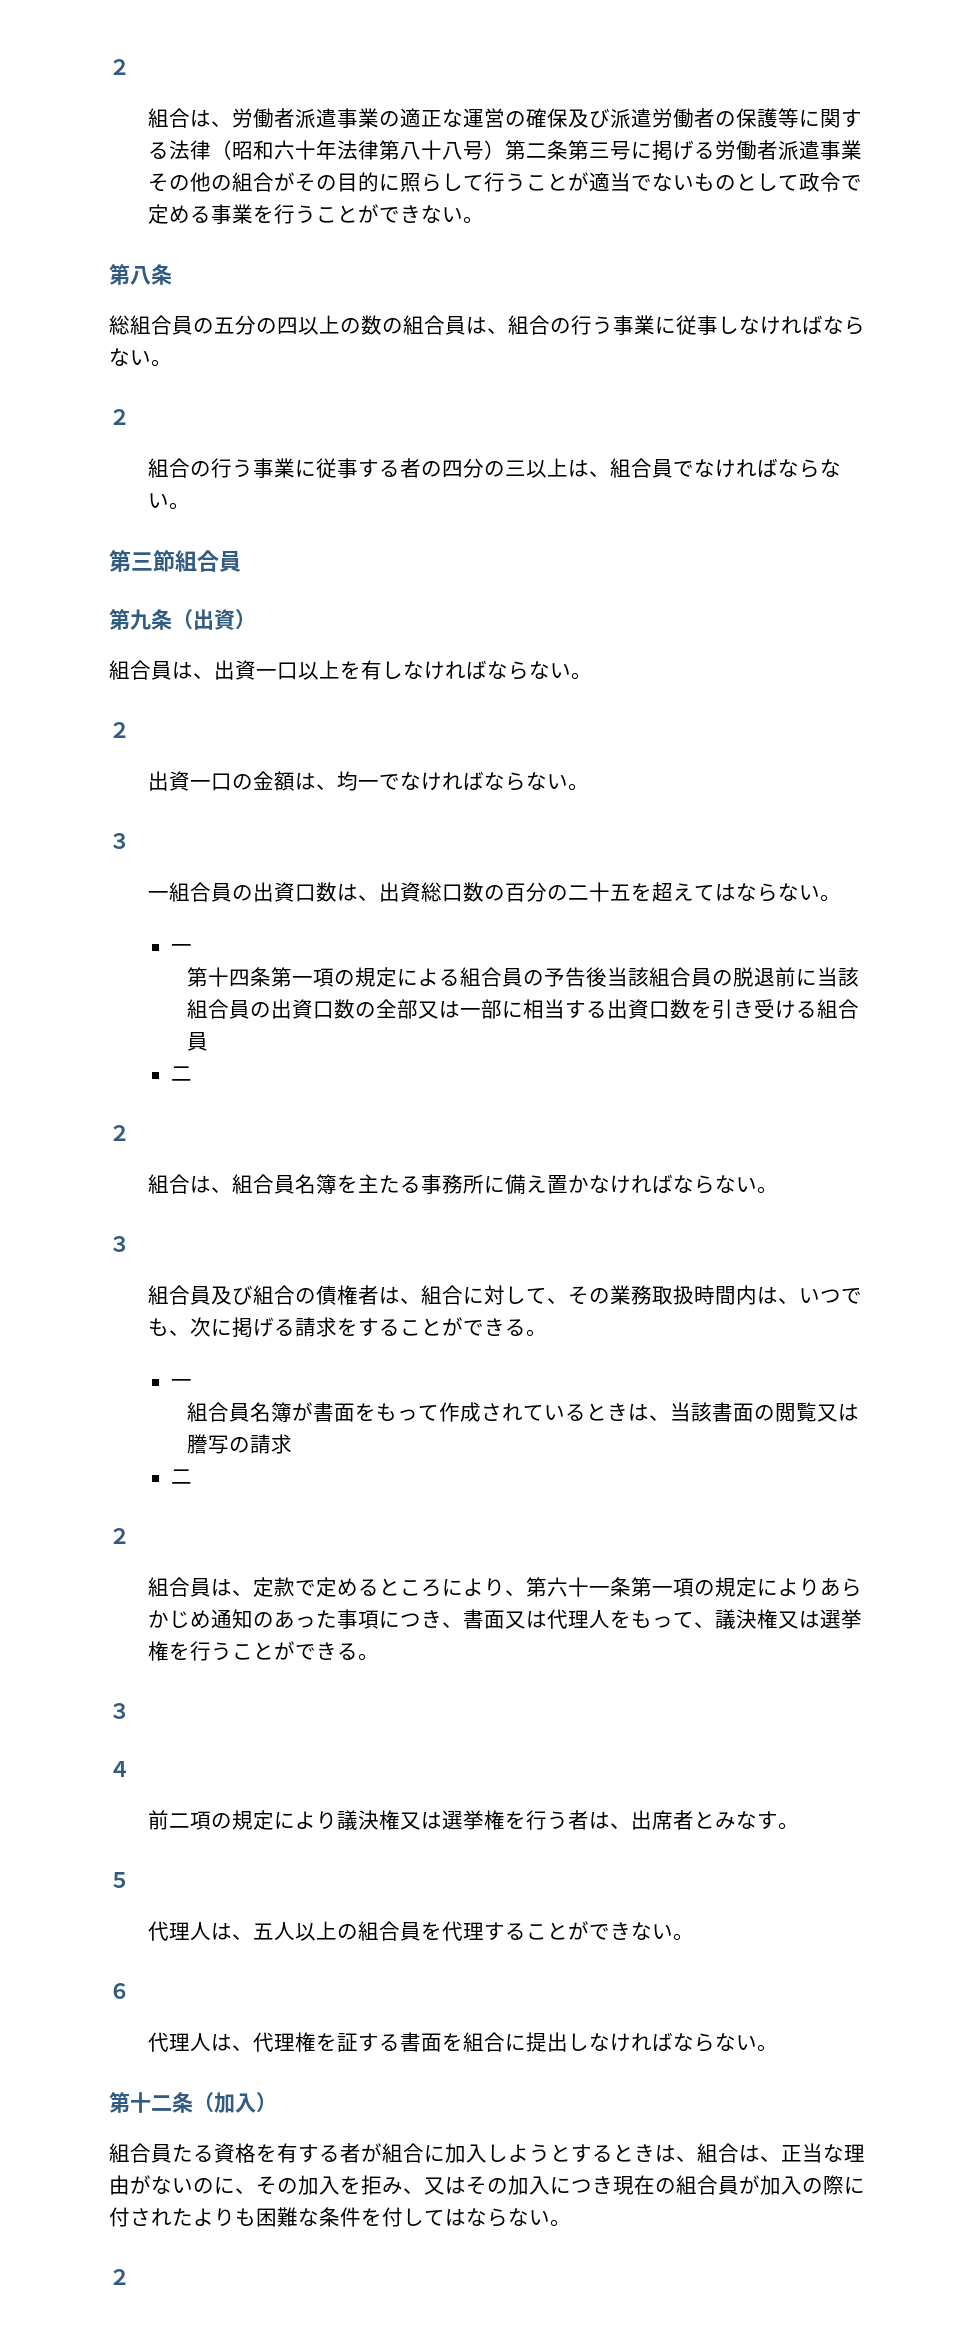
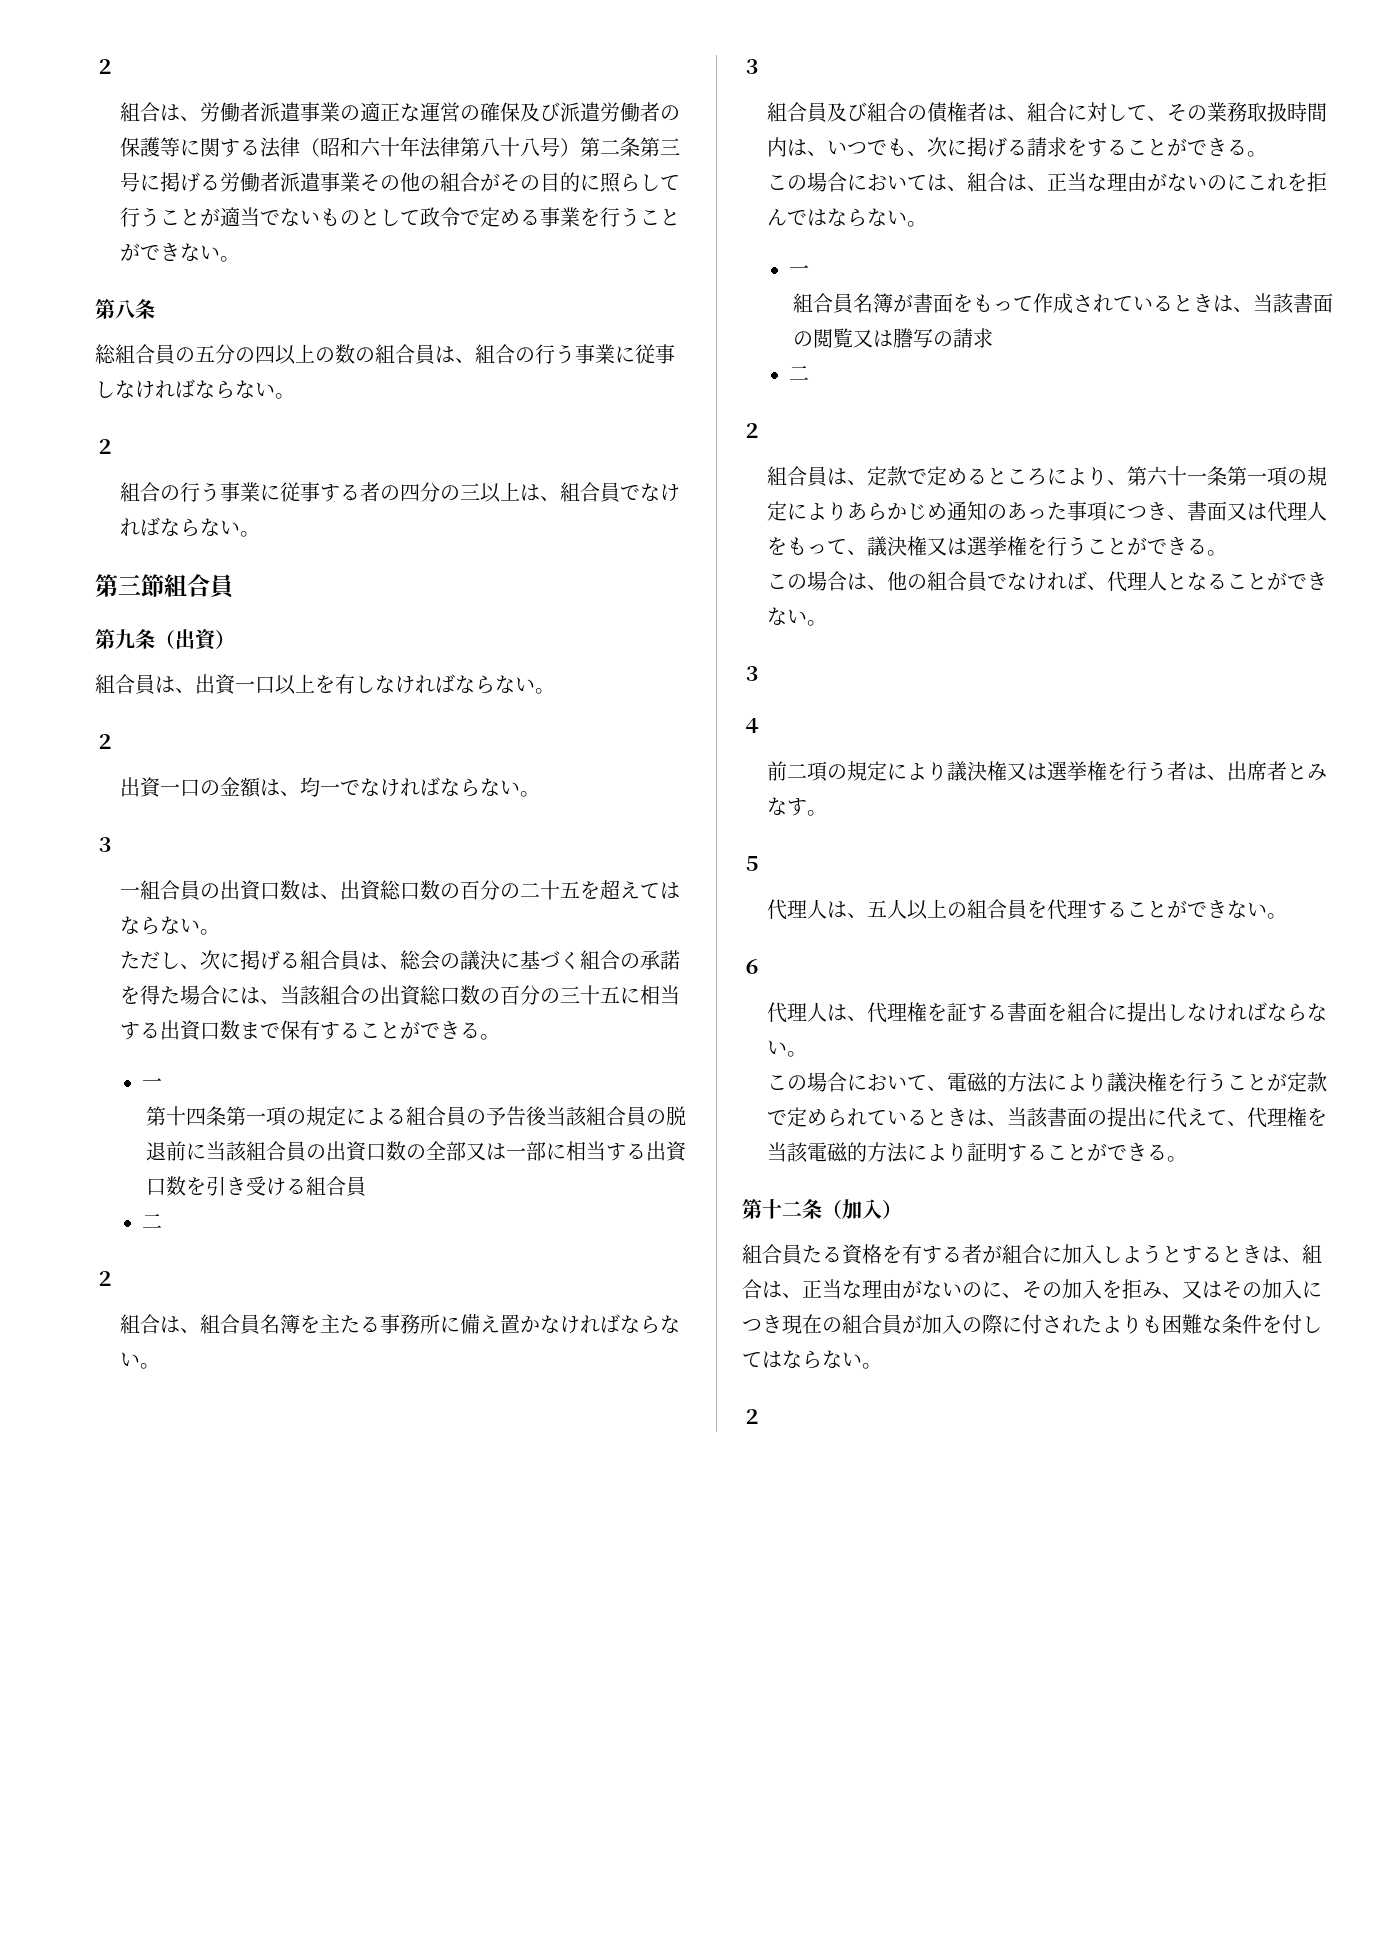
(842, 898) none -> [120,950,681,971] [120,985,681,1006] [120,1020,501,1041] // ただし、次に掲げる組合員は、総会の議決に基づく組合の承諾を得た場合には、当該組合の出資総口数の百分の三十五に相当する出資口数まで保有することができる。
(548, 1333) none -> [767,172,1328,192] [767,208,928,227] // この場合においては、組合は、正当な理由がないのにこれを拒んではならない。
(380, 1657) none -> [767,571,1328,592] [767,607,828,626] // この場合は、他の組合員でなければ、代理人となることができない。
(779, 2048) none -> [767,1072,1328,1093] [767,1107,1328,1128] [767,1142,1188,1163] // この場合において、電磁的方法により議決権を行うことが定款で定められているときは、当該書面の提出に代えて、代理権を当該電磁的方法により証明することができる。

